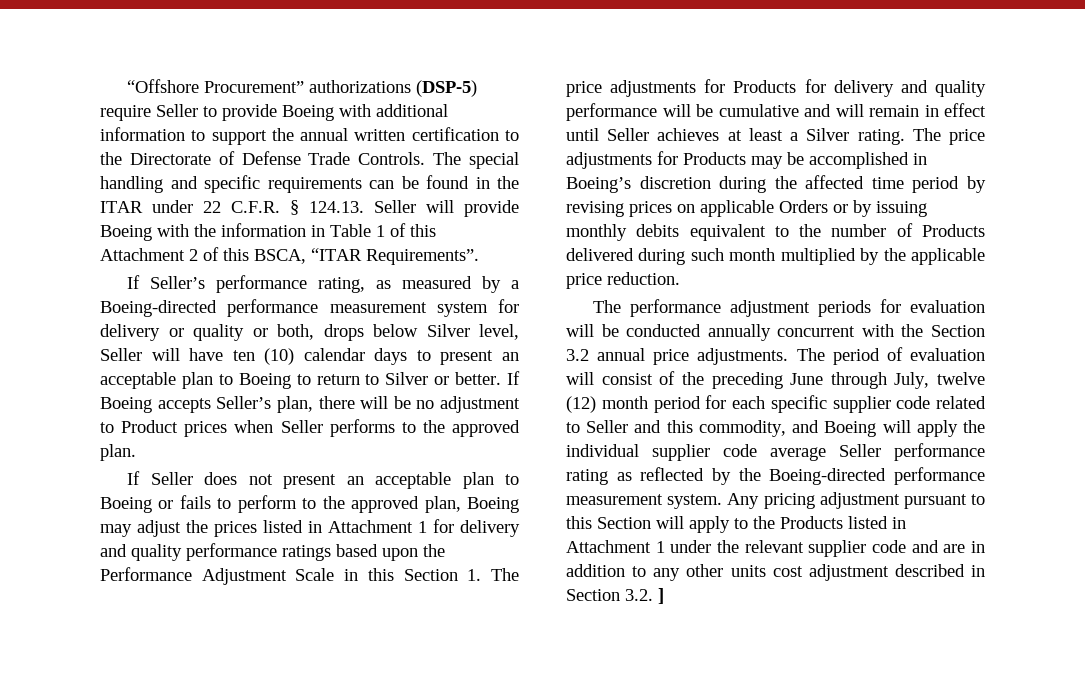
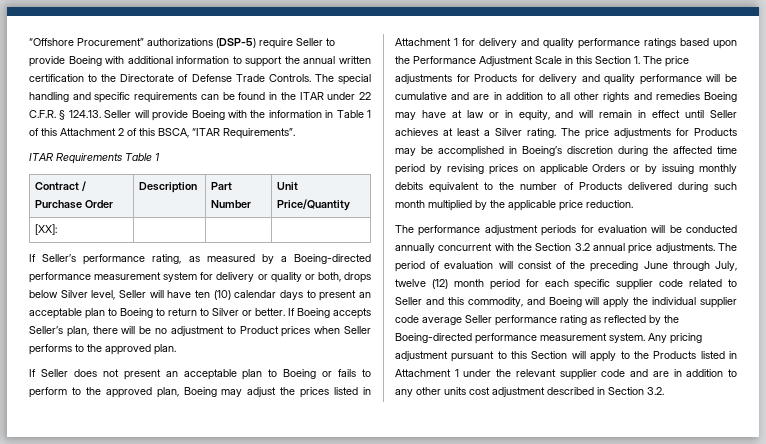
(479, 257) none -> [29,153,160,164] [35,181,87,191] [35,200,114,209] [139,182,198,193] [211,182,233,190] [211,200,252,208] [277,182,299,190] [277,199,351,211] [35,224,58,235] // ITAR Requirements Table 1 // Contract / Purchase Order | Description | Part Number | Unit Price/Quantity // [XX]: | | |
(831, 110) none -> [473,92,737,102] [395,110,574,121] are in addition to all other rights and remedies Boeing may have at law or in equity, and
[658,588,664,604] ] -> (664, 391) none

